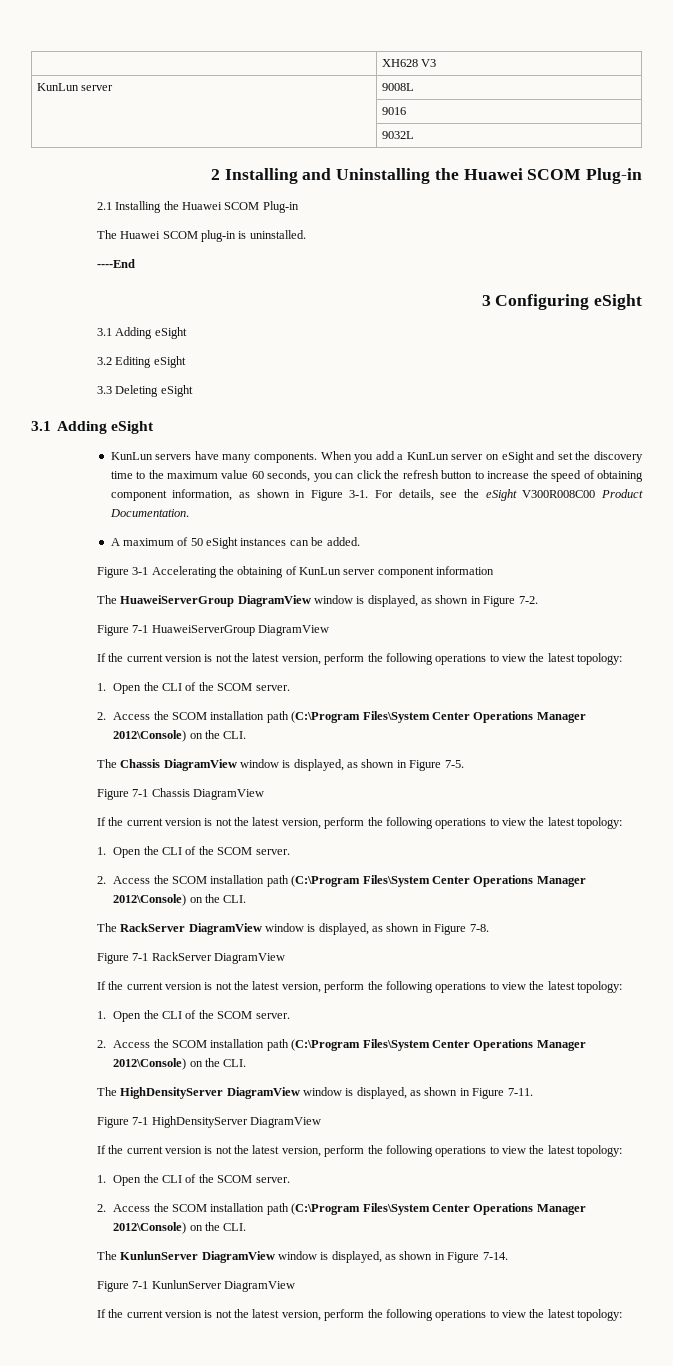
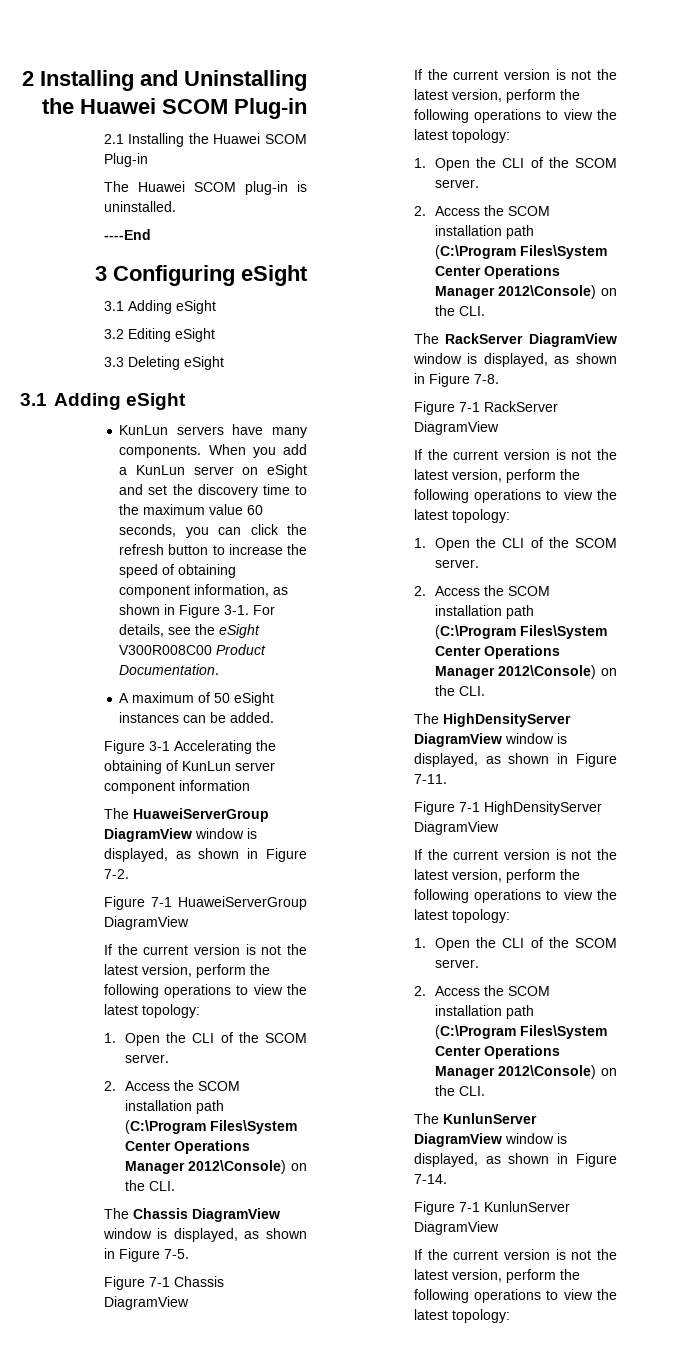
[381,59,437,67] [36,83,114,91] [381,83,414,91] [381,107,406,115] [381,131,414,139] | XH628 V3 // KunLun server | 9008L // | 9016 // | 9032L // -> (22, 78) none

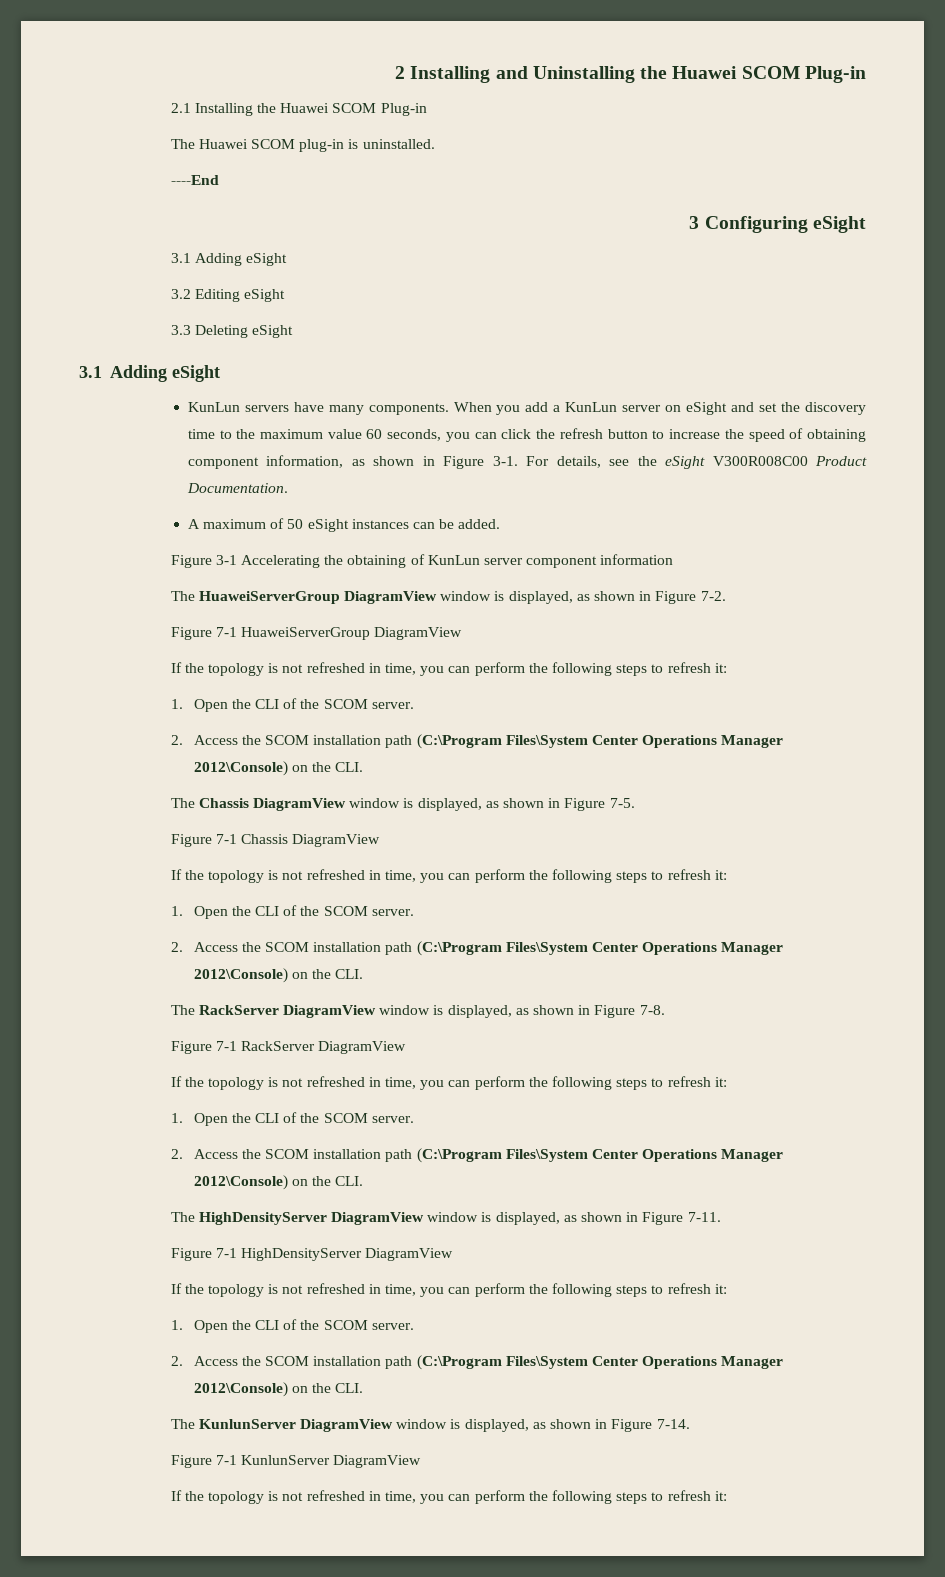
[143,944,307,955] [103,964,270,978] [103,984,307,998] [103,1004,200,1018] current version is not the latest version, perform the following operations to view the latest topology: -> [208,662,727,676] topology is not refreshed in time, you can perform the following steps to refresh it:
[453,69,617,80] [413,89,580,103] [413,109,617,123] [413,129,510,143] current version is not the latest version, perform the following operations to view the latest topology: -> [208,869,727,883] topology is not refreshed in time, you can perform the following steps to refresh it:
[453,449,617,460] [413,469,580,483] [413,489,617,503] [413,509,510,523] current version is not the latest version, perform the following operations to view the latest topology: -> [208,1076,727,1090] topology is not refreshed in time, you can perform the following steps to refresh it:
[453,849,617,860] [413,869,580,883] [413,889,617,903] [413,909,510,923] current version is not the latest version, perform the following operations to view the latest topology: -> [208,1283,727,1297] topology is not refreshed in time, you can perform the following steps to refresh it:
[453,1249,617,1260] [413,1269,580,1283] [413,1289,617,1303] [413,1309,510,1323] current version is not the latest version, perform the following operations to view the latest topology: -> [208,1490,727,1504] topology is not refreshed in time, you can perform the following steps to refresh it:

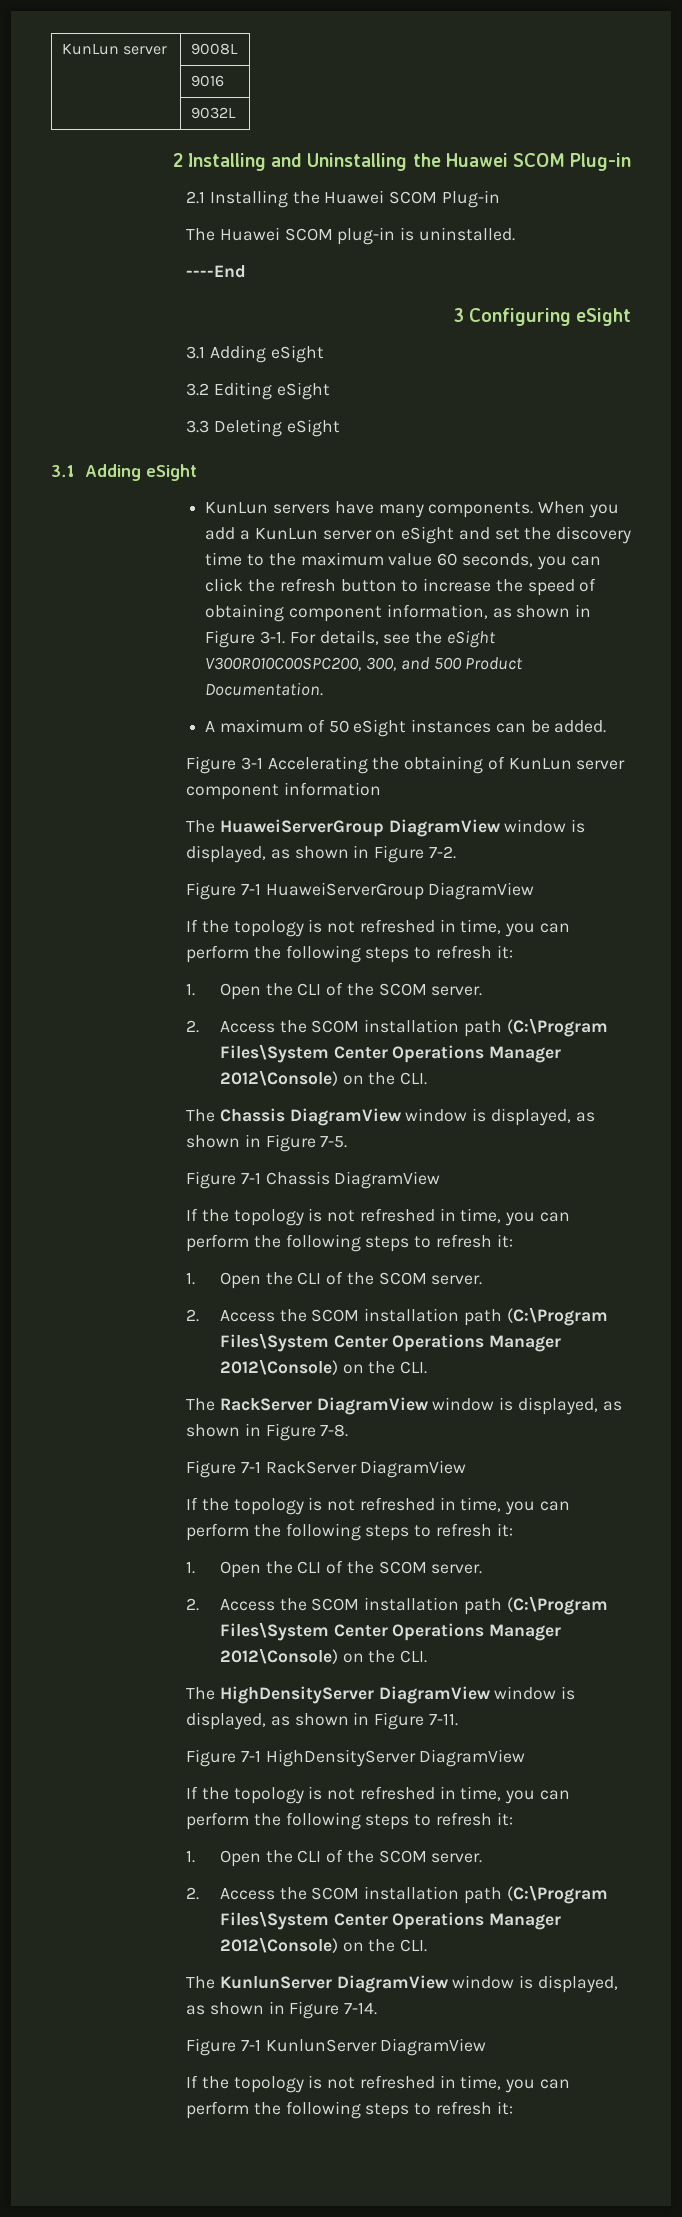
(395, 72) none -> [62,43,168,55] [191,43,239,55] [191,75,225,87] [191,107,237,119] KunLun server | 9008L // | 9016 // | 9032L //
[712,456,808,466] V300R008C00 -> [205,657,462,671] V300R010C00SPC200, 300, and 500

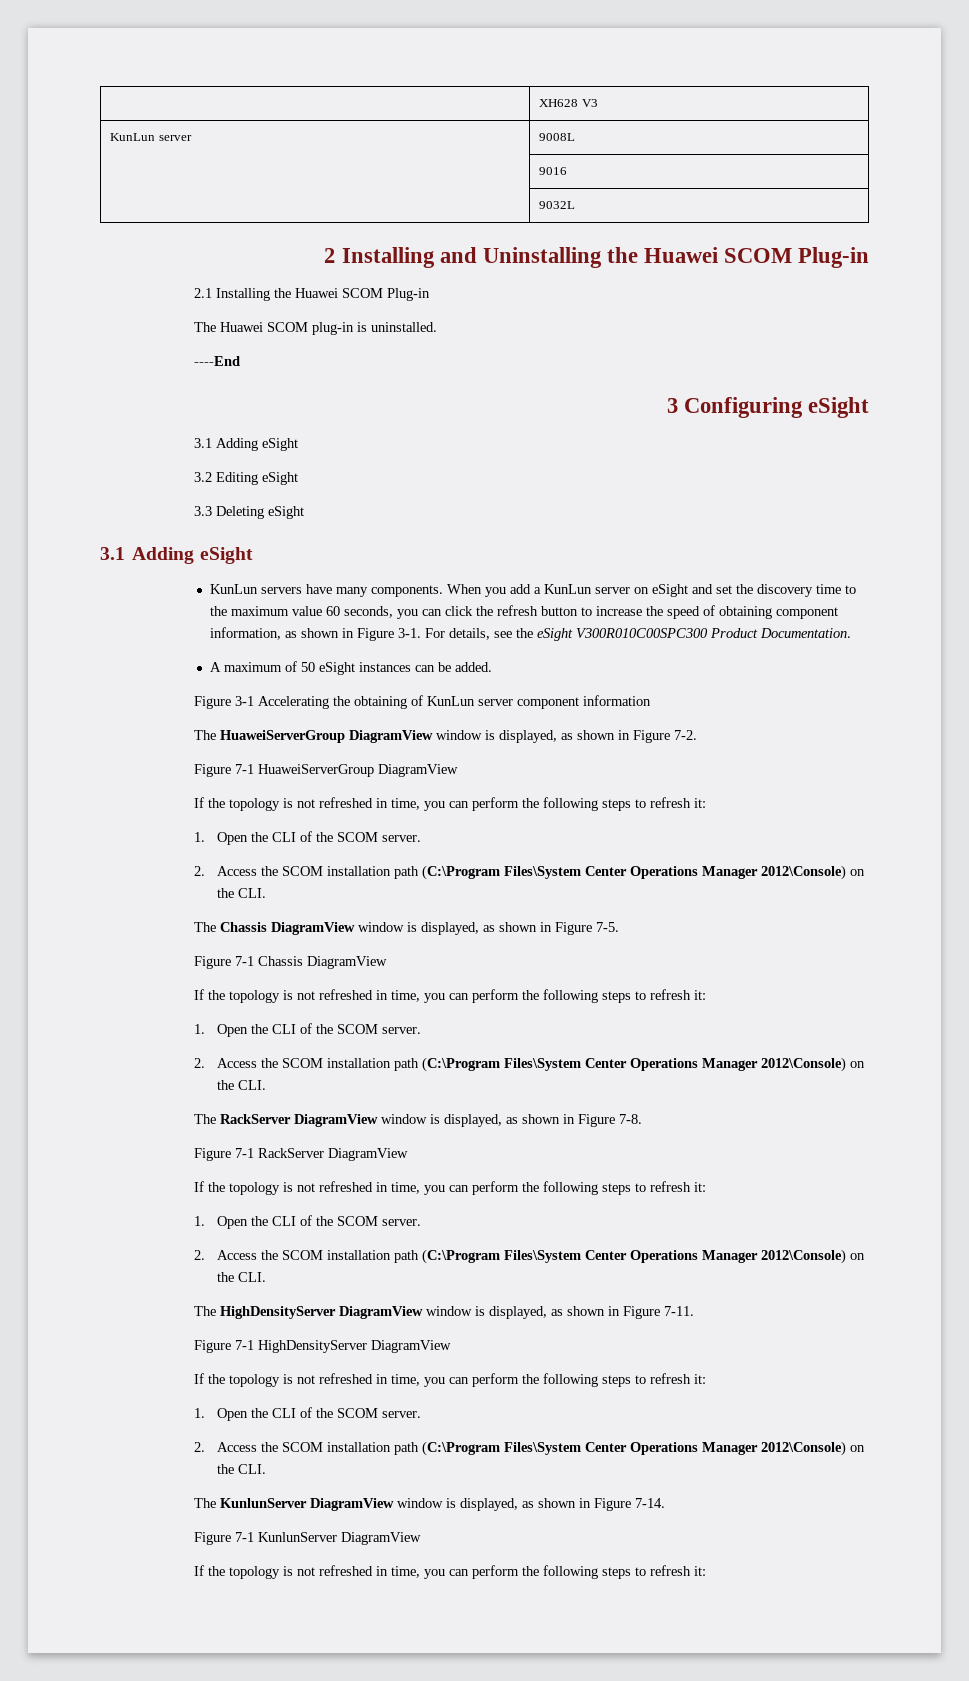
(62, 49) none -> [539,99,598,107] | XH628 V3 //
[205,657,462,671] V300R010C00SPC200, 300, and 500 -> [575,628,708,638] V300R010C00SPC300

